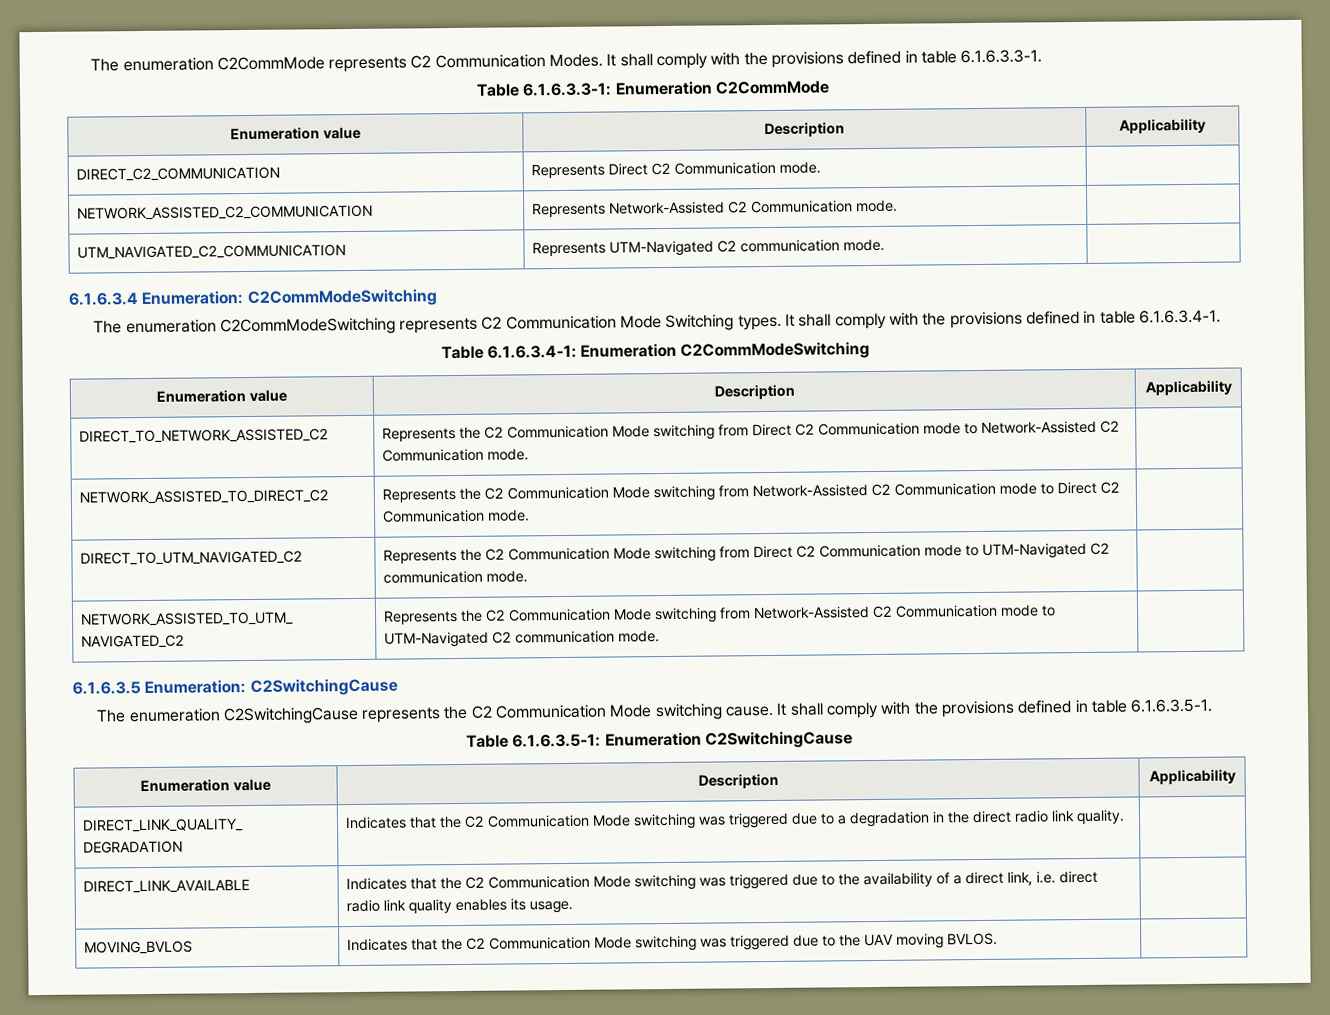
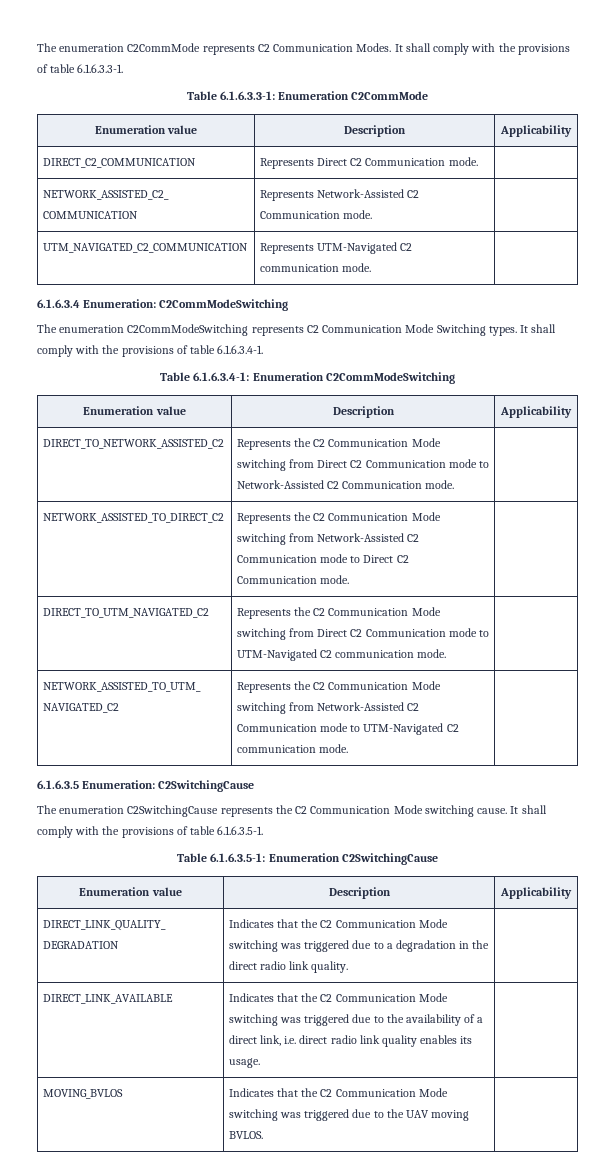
[847,50,918,65] defined in -> [37,64,48,73] of
[1025,310,1097,325] defined in -> [176,345,188,354] of
[1017,699,1088,714] defined in -> [176,826,188,835] of

